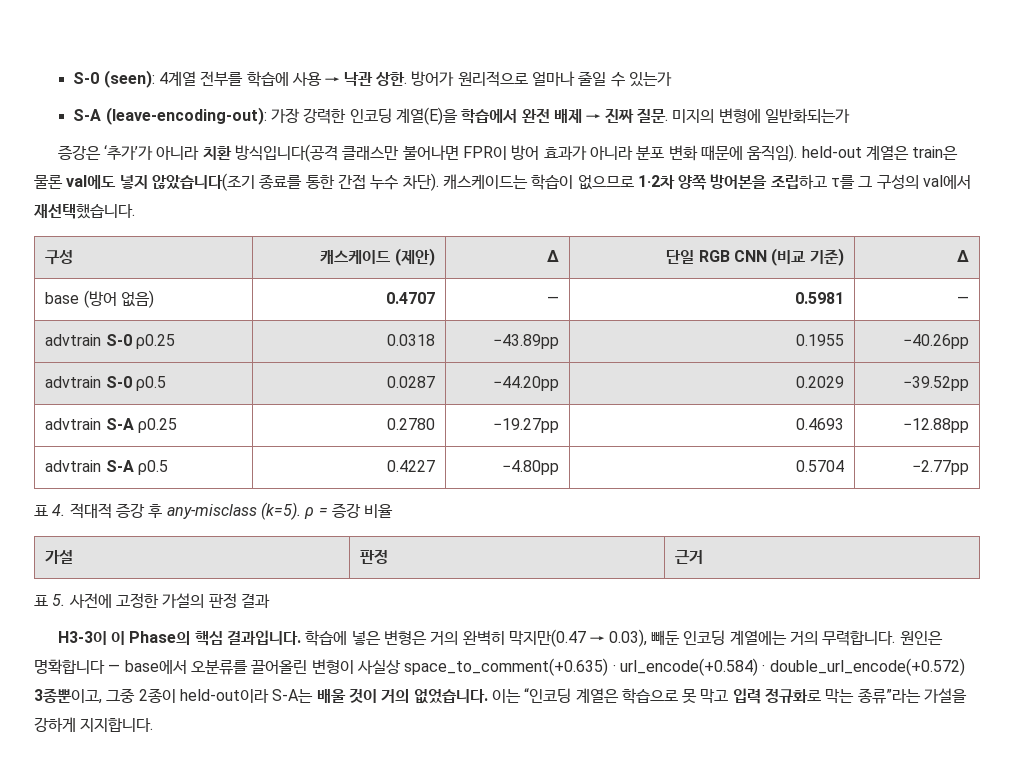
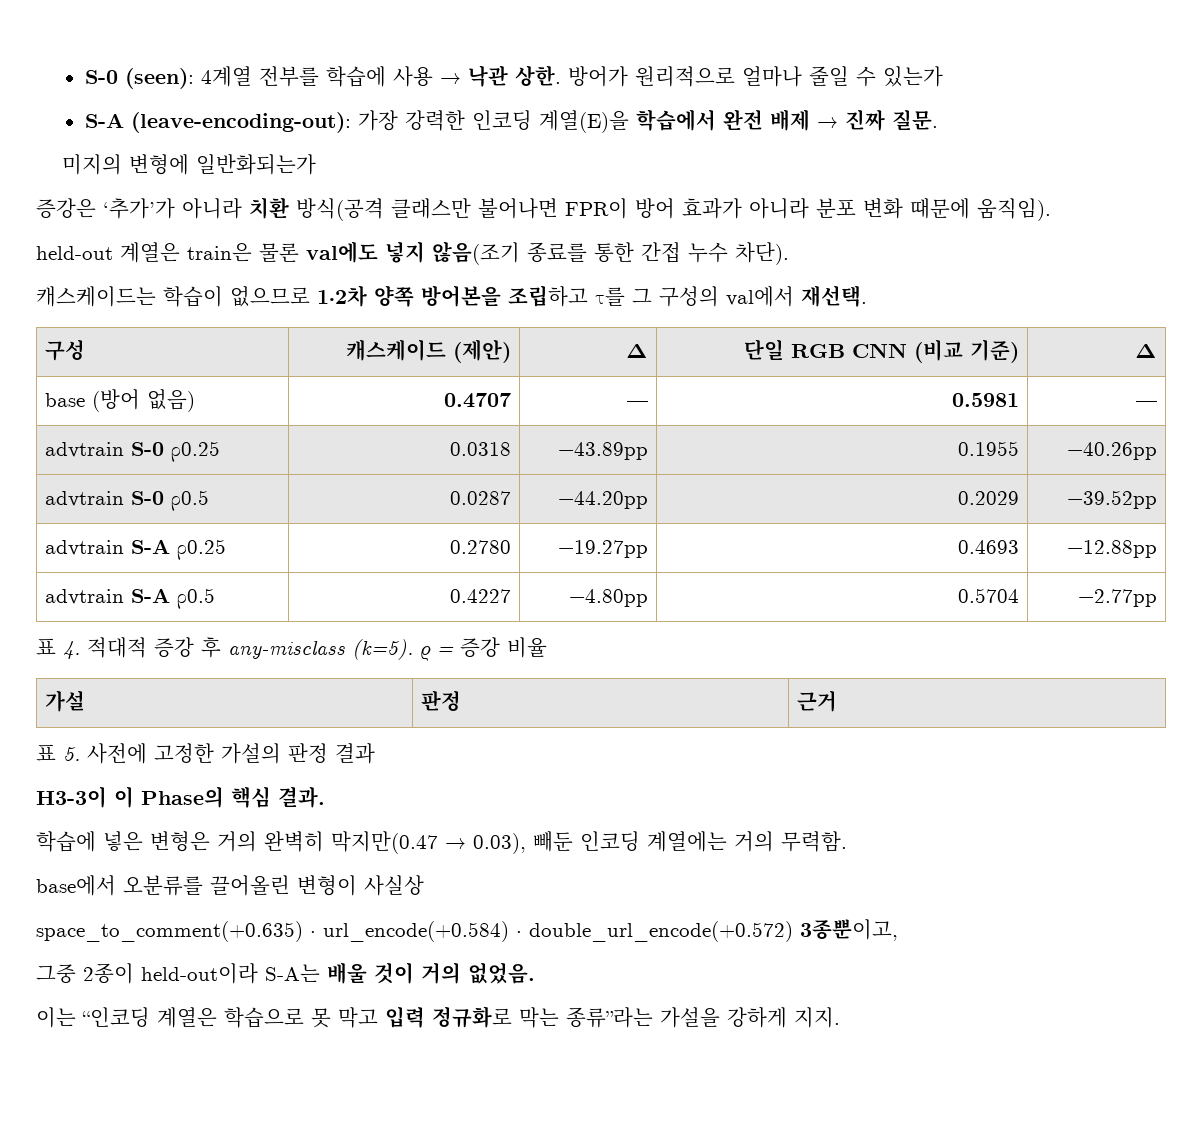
(668, 115) none -> (938, 120) //
[235,144,339,162] 방식입니다(공격 -> [296,198,384,221] 방식(공격
(798, 153) none -> (1051, 209) //
[151,173,255,191] 않았습니다(조기 -> [432,241,520,265] 않음(조기
(439, 182) none -> (789, 253) //
[34,204,135,219] 재선택했습니다. -> [801,285,867,307] 재선택.
[227,630,302,645] 결과입니다. -> [278,786,325,808] 결과. //
[822,631,943,646] [34,659,121,674] 무력합니다. 원인은 명확합니다 — -> [781,831,847,852] 무력함. //
(401, 667) none -> (424, 885) //
(102, 696) none -> (898, 930) //
[413,689,488,704] 없었습니다. -> [468,962,535,984] 없었음. //
[80,718,154,732] 지지합니다. -> [794,1007,840,1028] 지지.

